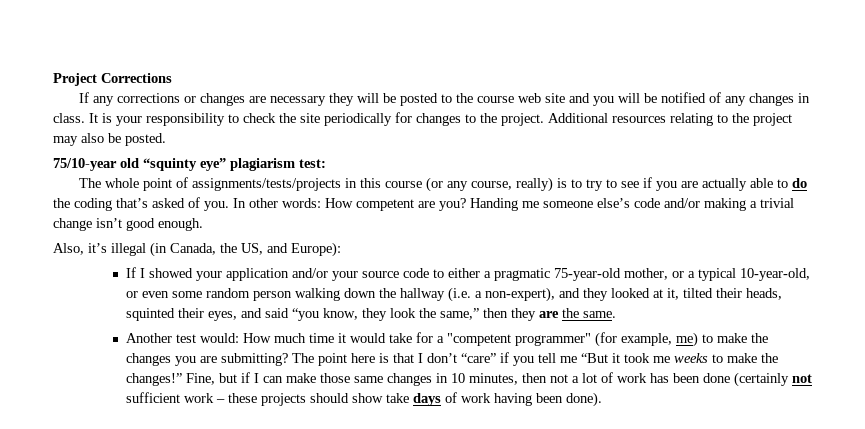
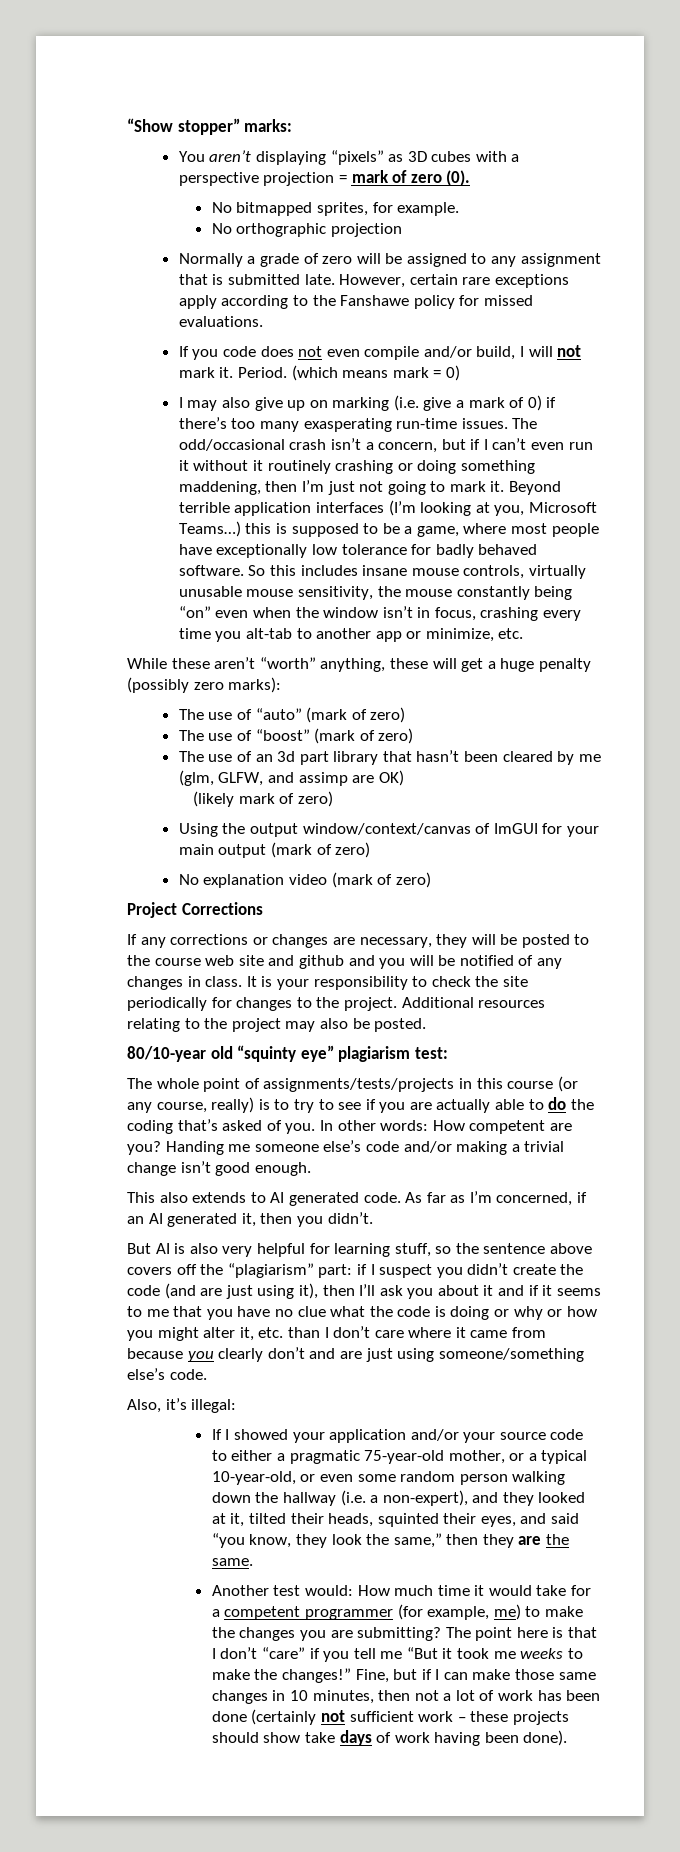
(53, 79) none -> [127,118,293,135] [178,150,520,165] [178,170,471,186] [211,202,460,216] [211,223,402,237] [178,253,601,267] [178,274,569,288] [178,295,533,309] [178,316,263,327] [178,345,582,360] [178,365,460,381] [178,395,557,411] [178,417,538,432] [178,438,593,453] [178,460,535,474] [178,480,562,495] [178,500,597,516] [178,521,599,537] [178,544,538,558] [178,565,586,579] [178,586,573,600] [178,606,582,621] [178,628,524,642] [127,657,591,672] [127,677,282,693] [178,707,406,723] [178,728,414,744] [178,750,601,765] [178,770,404,786] [193,791,333,807] [178,823,599,837] [178,842,371,858] [178,872,431,888] “Show stopper” marks: // You aren’t displaying “pixels” as 3D cubes with a perspective projection = mark of zero (0). // No bitmapped sprites, for example. // No orthographic projection // Normally a grade of zero will be assigned to any assignment that is submitted late. However, certain rare exceptions apply according to the Fanshawe policy for missed evaluations. // If you code does not even compile and/or build, I will not mark it. Period. (which means mark = 0) // I may also give up on marking (i.e. give a mark of 0) if there’s too many exasperating run-time issues. The odd/occasional crash isn’t a concern, but if I can’t even run it without it routinely crashing or doing something maddening, then I’m just not going to mark it. Beyond terrible application interfaces (I’m looking at you, Microsoft Teams…) this is supposed to be a game, where most people have exceptionally low tolerance for badly behaved software. So this includes insane mouse controls, virtually unusable mouse sensitivity, the mouse constantly being “on” even when the window isn’t in focus, crashing every time you alt-tab to another app or minimize, etc. // While these aren’t “worth” anything, these will get a huge penalty (possibly zero marks): // The use of “auto” (mark of zero) // The use of “boost” (mark of zero) // The use of an 3d part library that hasn’t been cleared by me (glm, GLFW, and assimp are OK) // (likely mark of zero) // Using the output window/context/canvas of ImGUI for your main output (mark of zero) // No explanation video (mark of zero) //
[269,96,326,106] necessary -> [359,937,432,948] necessary,
(590, 98) none -> [298,955,375,969] github and
[53,158,117,171] 75/10-year -> [127,1046,206,1062] 80/10-year
[53,242,341,257] Also, it’s illegal (in Canada, the US, and Europe): -> [127,1191,588,1206] [127,1212,373,1227] [127,1243,593,1257] [127,1263,584,1278] [127,1283,601,1299] [127,1306,597,1320] [127,1326,547,1341] [127,1347,584,1362] [127,1368,207,1380] [127,1398,237,1413] This also extends to AI generated code. As far as I’m concerned, if an AI generated it, then you didn’t. // But AI is also very helpful for learning stuff, so the sentence above covers off the “plagiarism” part: if I suspect you didn’t create the code (and are just using it), then I’ll ask you about it and if it seems to me that you have no clue what the code is doing or why or how you might alter it, etc. than I don’t care where it came from because you clearly don’t and are just using someone/something else’s code. // Also, it’s illegal:
[446,333,591,346] "competent programmer" -> [224,1606,393,1620] competent programmer

